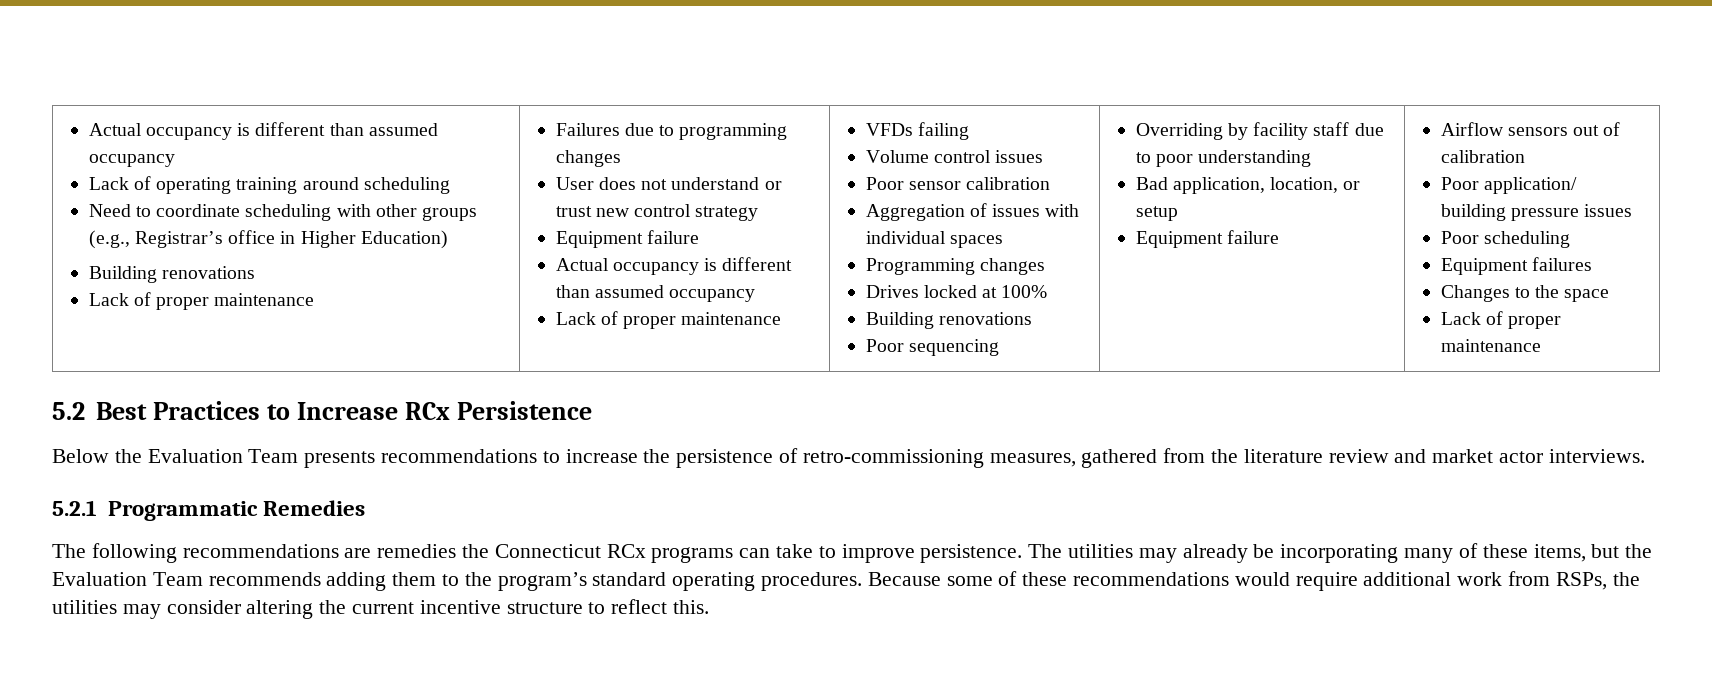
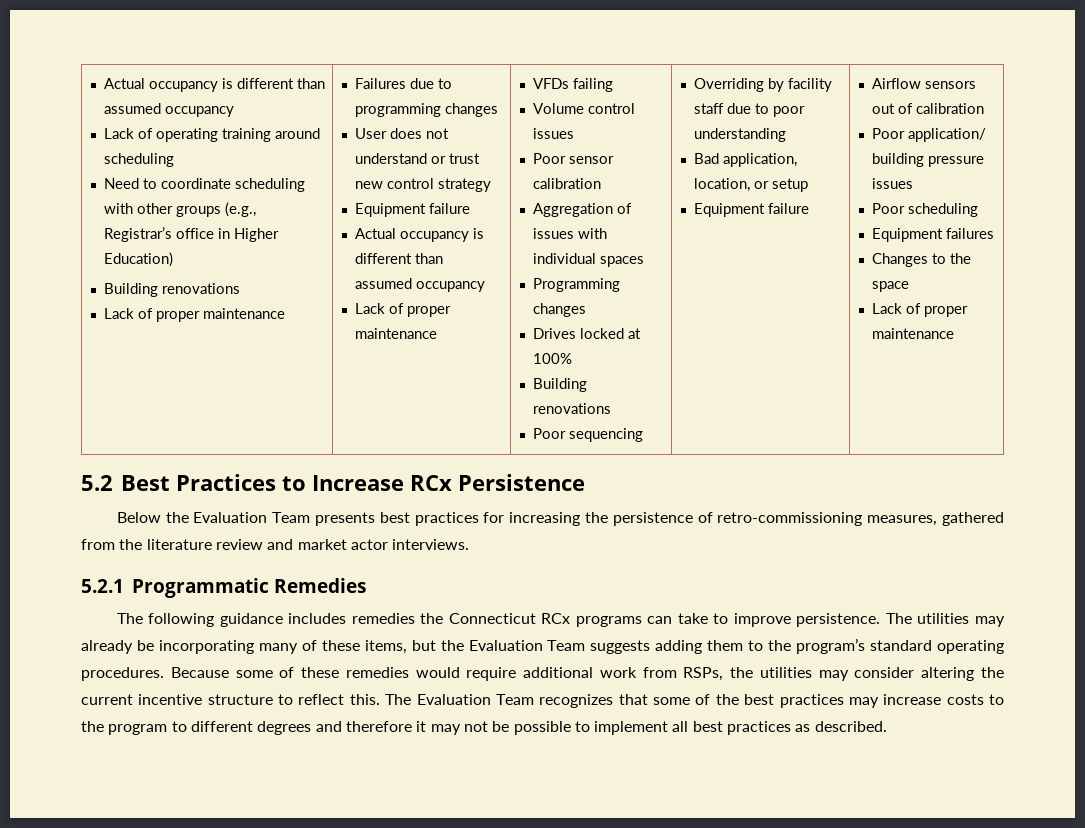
[381,449,638,463] recommendations to increase -> [379,512,581,526] best practices for increasing
[182,544,372,558] recommendations are -> [219,613,347,627] guidance includes
[208,572,321,586] recommends -> [590,640,651,654] suggests
[1073,572,1230,586] recommendations -> [345,667,409,678] remedies
(710, 607) none -> [385,694,1004,708] [81,721,887,735] The Evaluation Team recognizes that some of the best practices may increase costs to the program to different degrees and therefore it may not be possible to implement all best practices as described.

